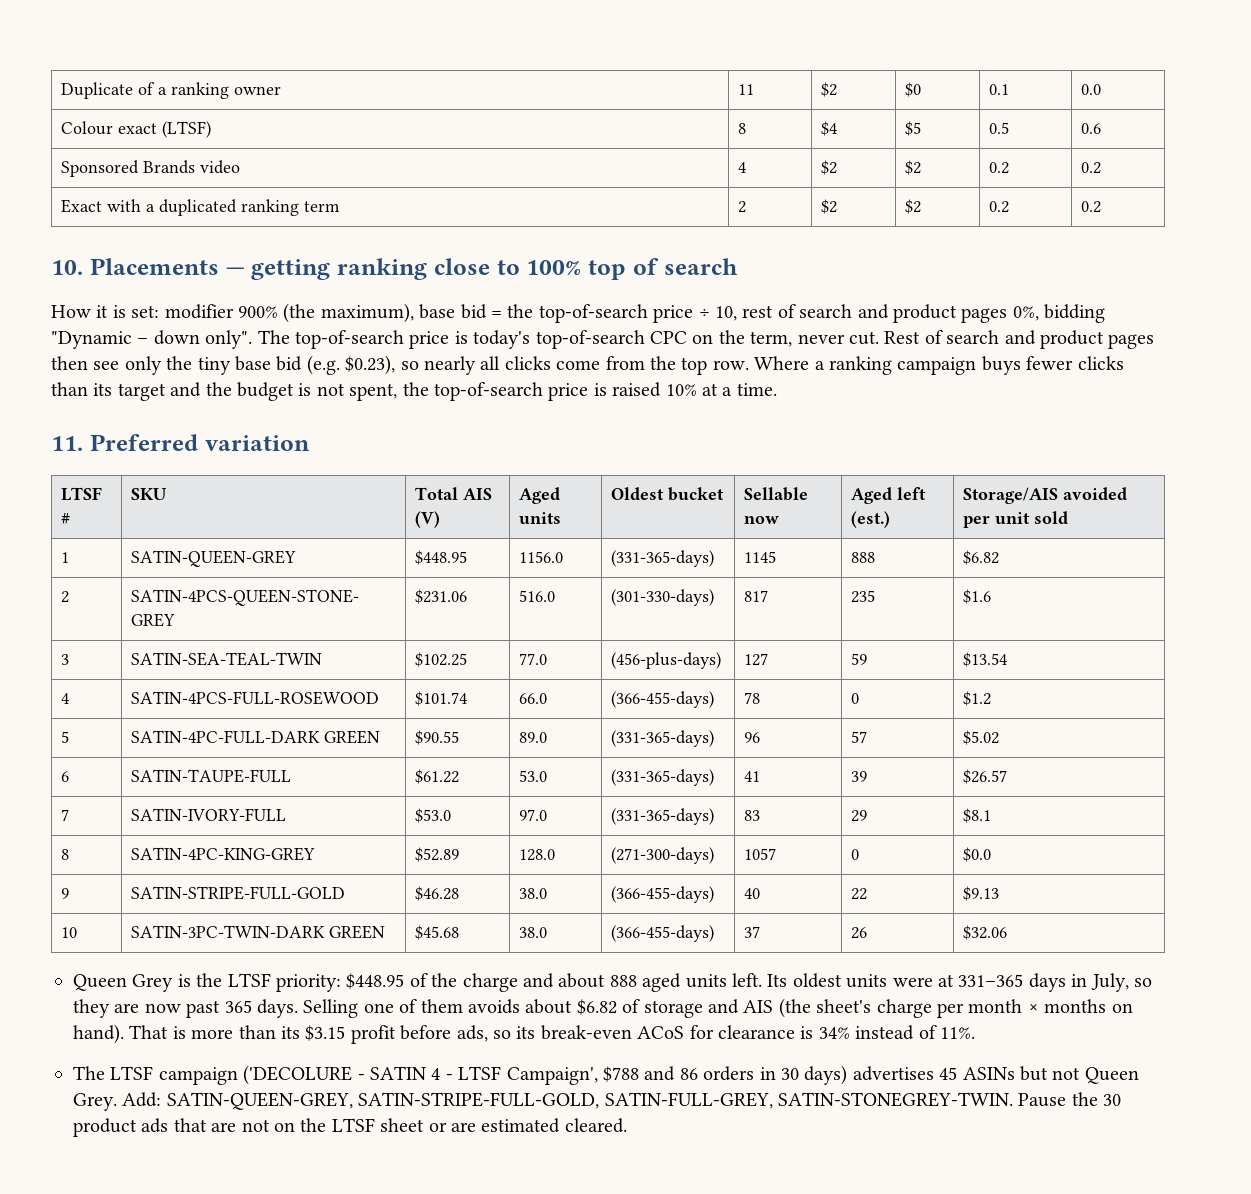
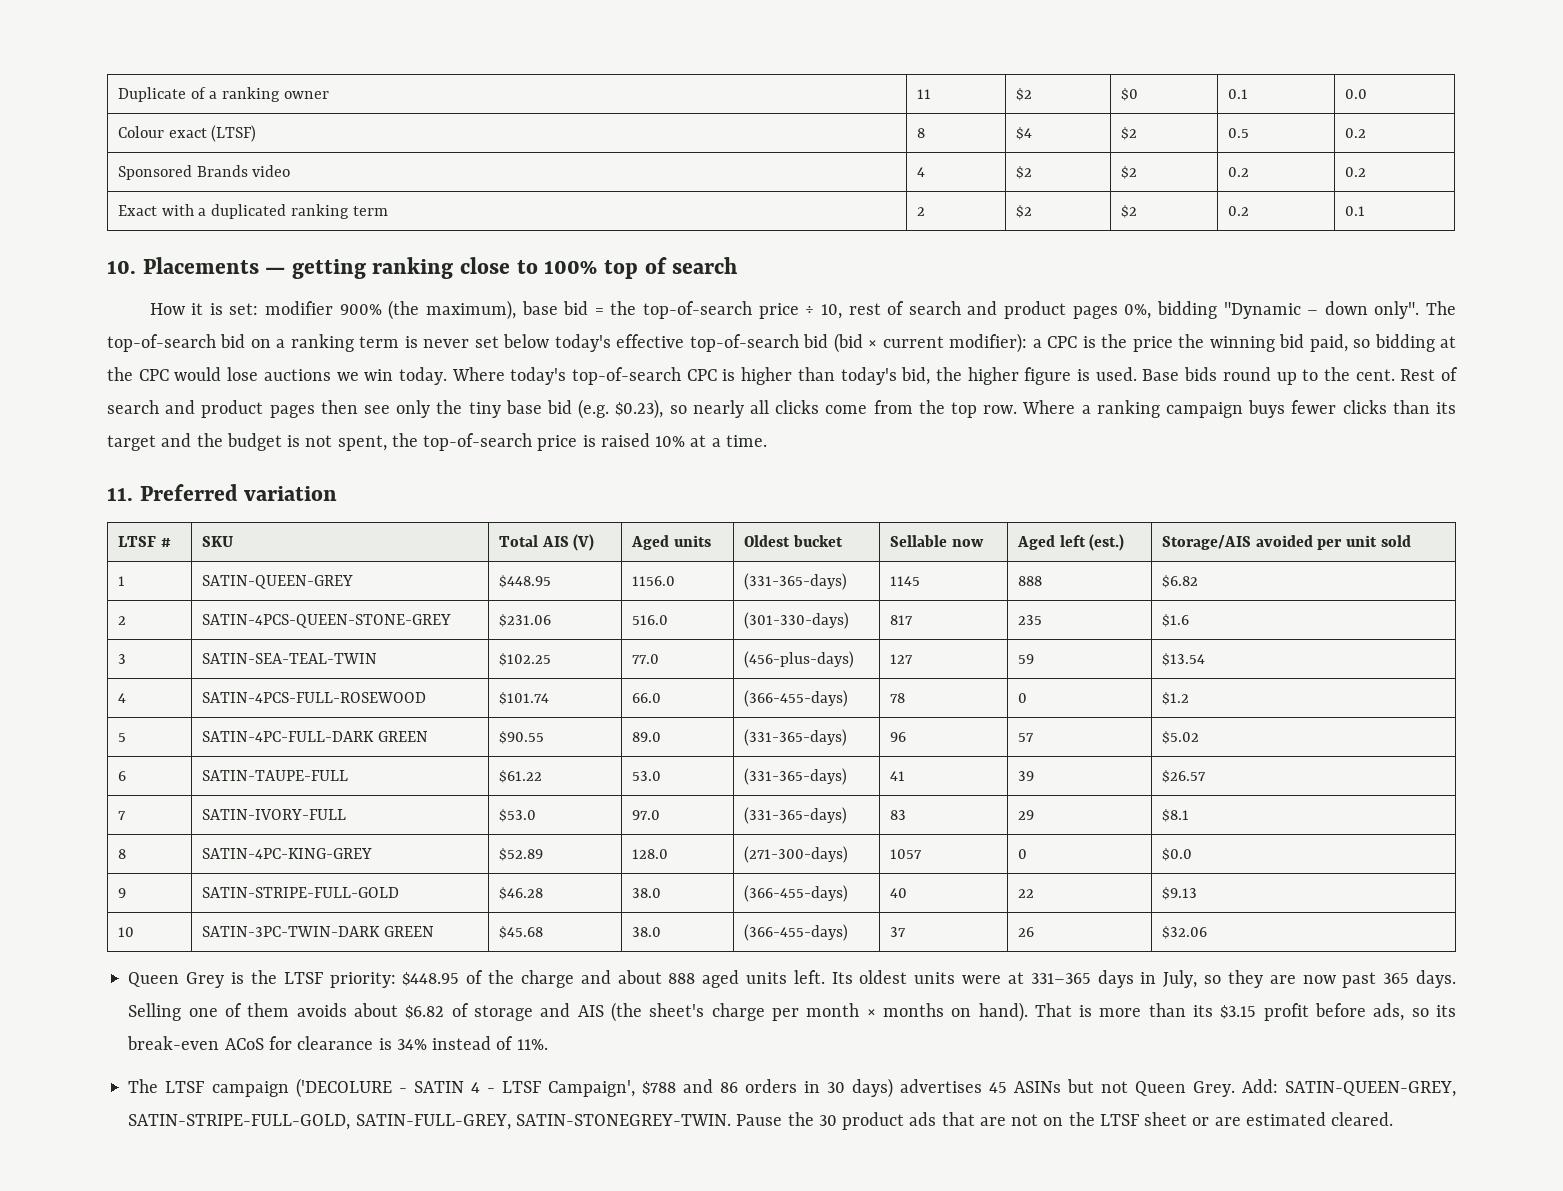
[905,121,922,136] $5 -> [1121,127,1138,140] $2
[1081,123,1102,134] 0.6 -> [1345,128,1367,138] 0.2
[1081,201,1102,213] 0.2 -> [1345,206,1366,216] 0.1
[409,330,879,349] price is today's top-of-search CPC on the term, never cut. -> [220,333,1457,353] [107,367,1395,385] bid on a ranking term is never set below today's effective top-of-search bid (bid × current modifier): a CPC is the price the winning bid paid, so bidding at the CPC would lose auctions we win today. Where today's top-of-search CPC is higher than today's bid, the higher figure is used. Base bids round up to the cent.

